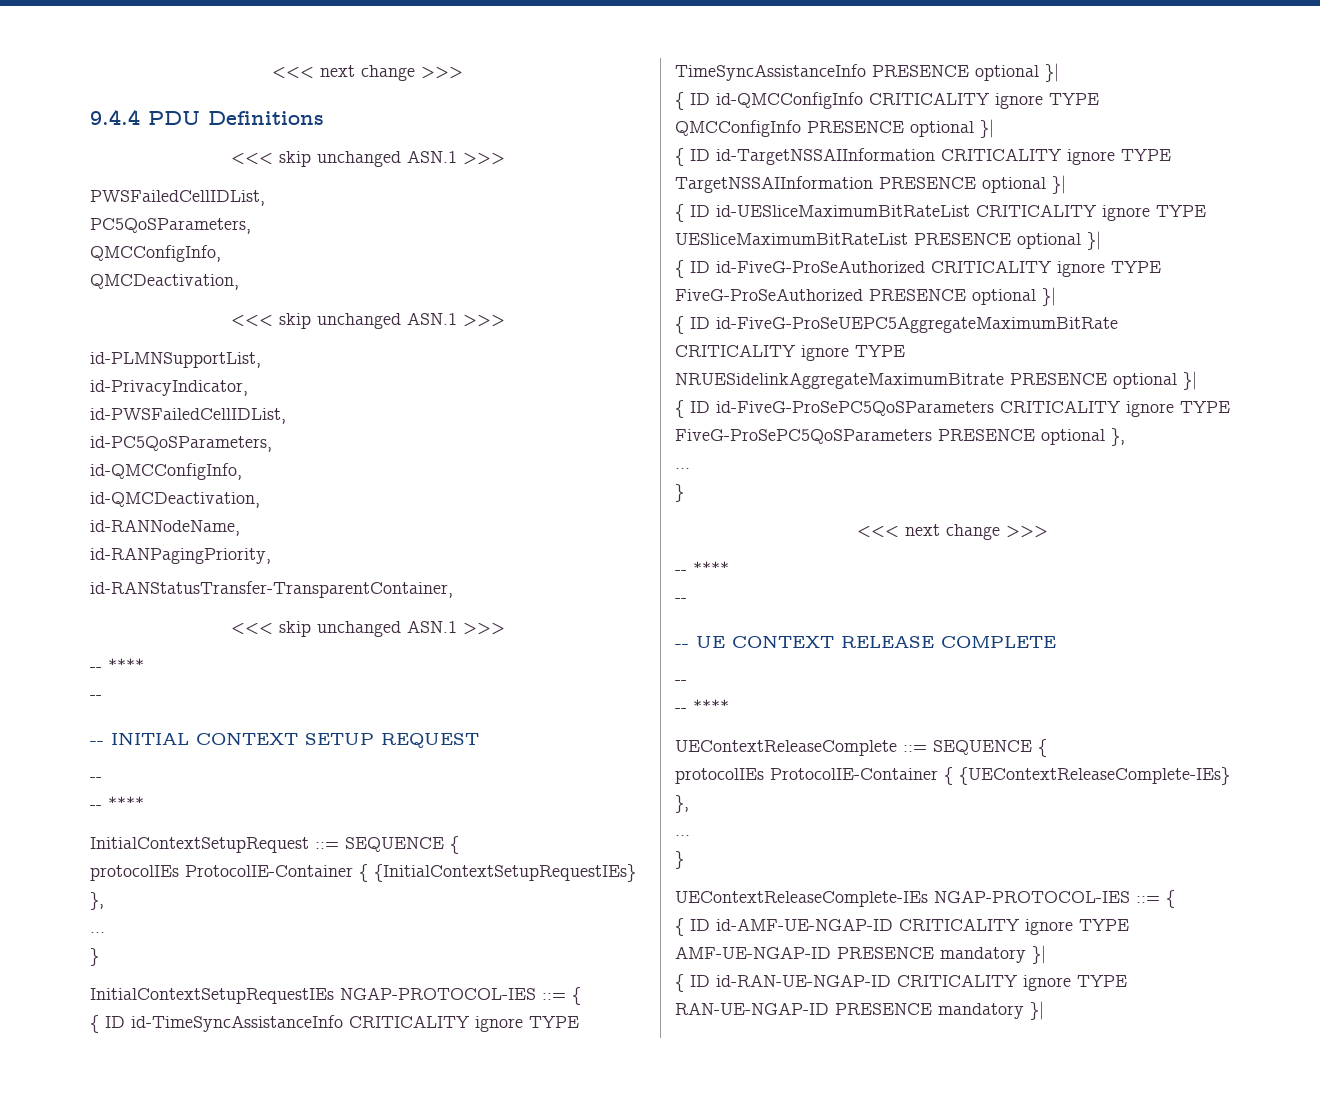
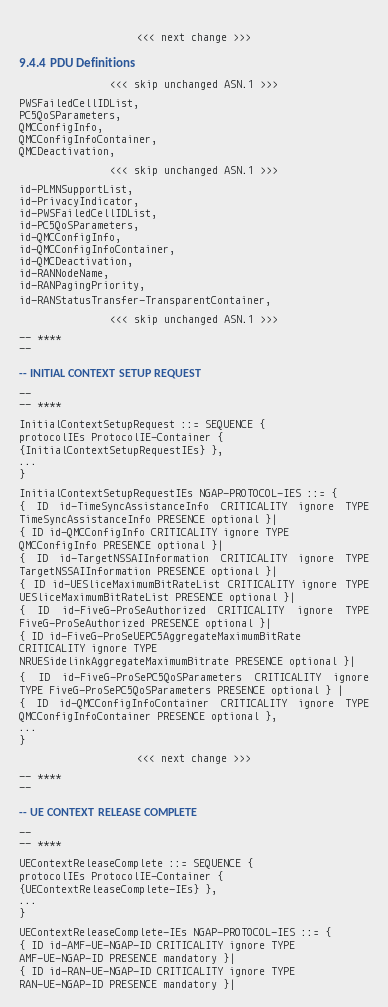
(221, 253) none -> [19,135,157,145] // QMCConfigInfoContainer,
(242, 471) none -> [19,245,175,255] // id-QMCConfigInfoContainer,
(1105, 437) none -> [325,685,343,696] [19,698,369,709] [19,712,259,722] } | // { ID id-QMCConfigInfoContainer CRITICALITY ignore TYPE QMCConfigInfoContainer PRESENCE optional

